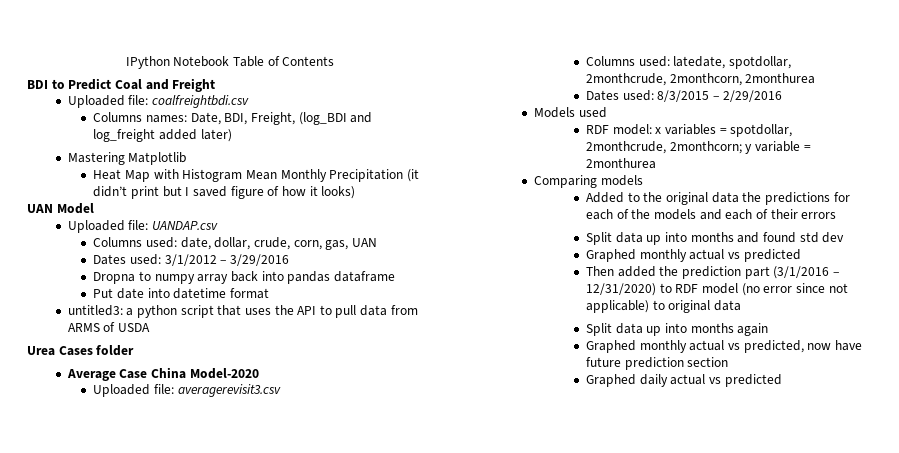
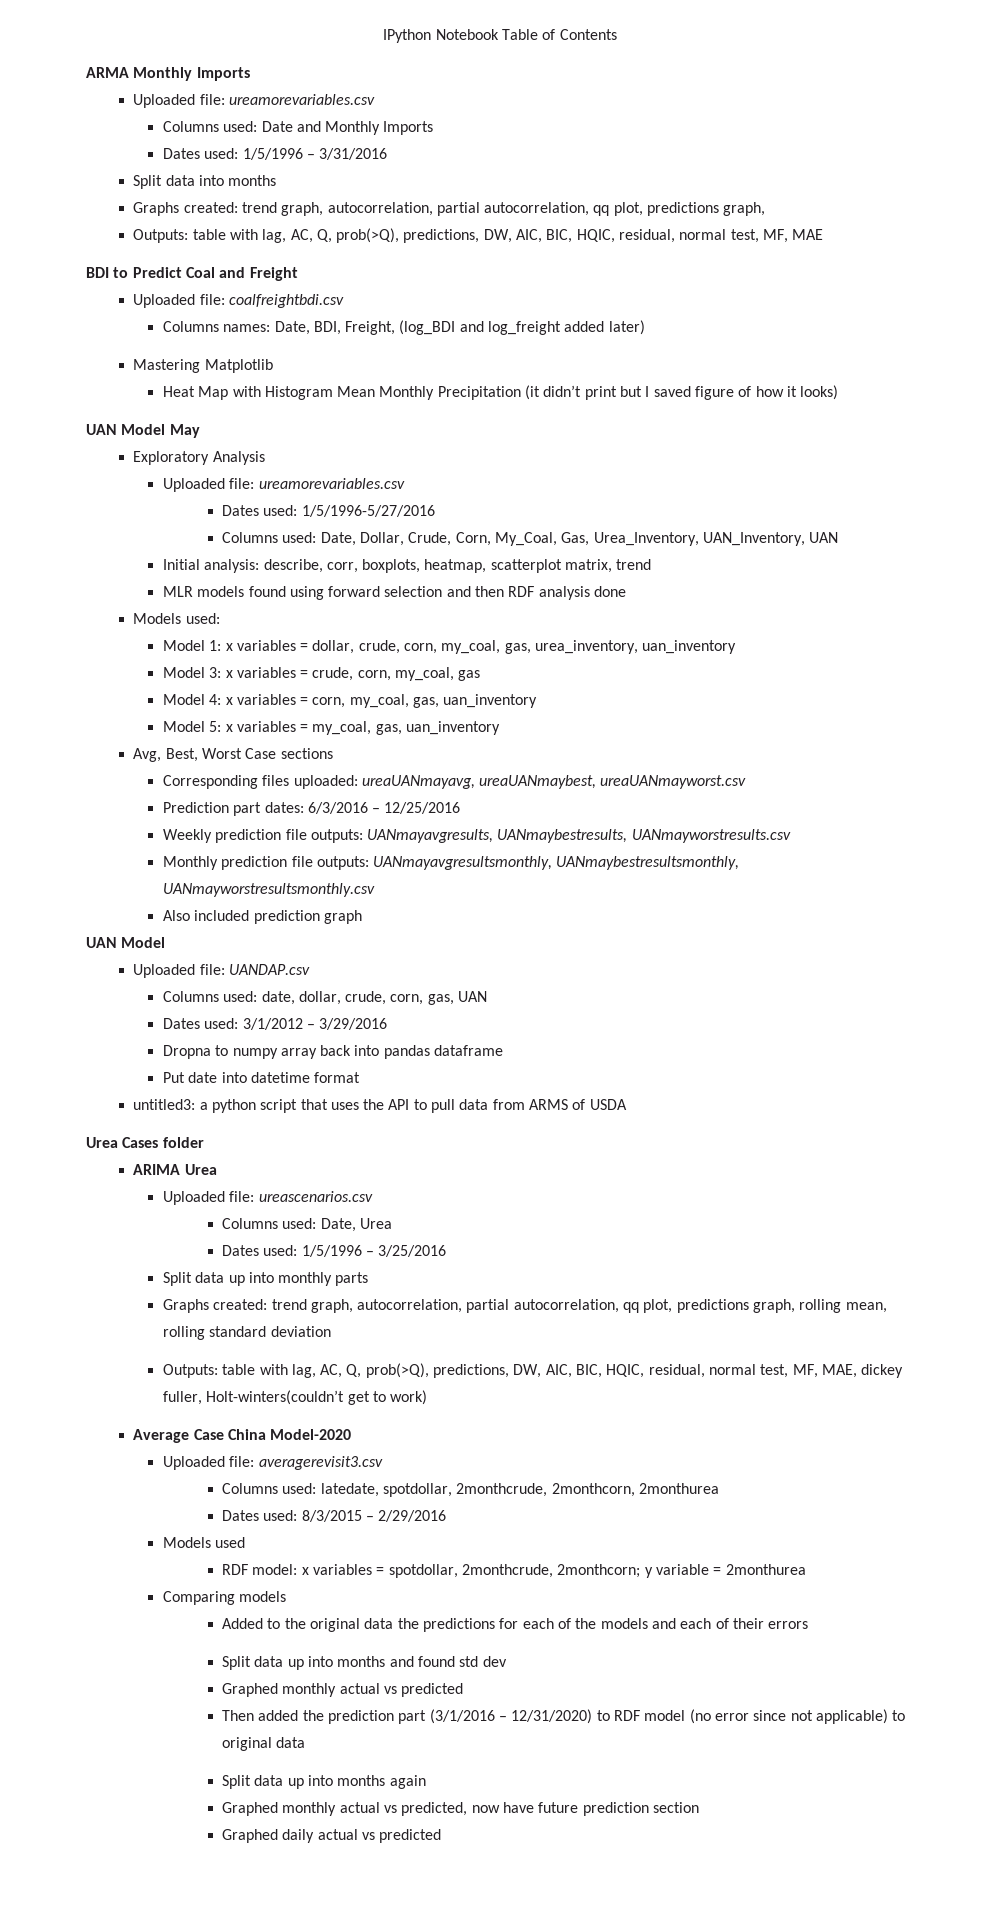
(335, 61) none -> [86,67,250,81] [133,94,375,108] [162,121,434,135] [162,148,388,160] [133,175,277,189] [133,202,766,216] [133,228,824,243] // ARMA Monthly Imports // Uploaded file: ureamorevariables.csv // Columns used: Date and Monthly Imports // Dates used: 1/5/1996 – 3/31/2016 // Split data into months // Graphs created: trend graph, autocorrelation, partial autocorrelation, qq plot, predictions graph, // Outputs: table with lag, AC, Q, prob(>Q), predictions, DW, AIC, BIC, HQIC, residual, normal test, MF, MAE
(356, 192) none -> [86,424,200,438] [133,451,265,465] [162,478,405,492] [222,505,435,517] [222,532,839,546] [162,559,652,573] [162,586,627,600] [133,613,220,624] [162,640,737,654] [162,667,481,681] [162,694,538,708] [162,721,501,735] [133,748,333,762] [162,775,747,789] [162,802,461,816] [162,829,791,843] [162,856,740,870] [162,883,375,897] [162,910,362,924] // UAN Model May // Exploratory Analysis // Uploaded file: ureamorevariables.csv // Dates used: 1/5/1996-5/27/2016 // Columns used: Date, Dollar, Crude, Corn, My_Coal, Gas, Urea_Inventory, UAN_Inventory, UAN // Initial analysis: describe, corr, boxplots, heatmap, scatterplot matrix, trend // MLR models found using forward selection and then RDF analysis done // Models used: // Model 1: x variables = dollar, crude, corn, my_coal, gas, urea_inventory, uan_inventory // Model 3: x variables = crude, corn, my_coal, gas // Model 4: x variables = corn, my_coal, gas, uan_inventory // Model 5: x variables = my_coal, gas, uan_inventory // Avg, Best, Worst Case sections // Corresponding files uploaded: ureaUANmayavg, ureaUANmaybest, ureaUANmayworst.csv // Prediction part dates: 6/3/2016 – 12/25/2016 // Weekly prediction file outputs: UANmayavgresults, UANmaybestresults, UANmayworstresults.csv // Monthly prediction file outputs: UANmayavgresultsmonthly, UANmaybestresultsmonthly, UANmayworstresultsmonthly.csv // Also included prediction graph
(135, 350) none -> [133,1164,217,1175] [162,1191,373,1205] [222,1218,393,1232] [222,1245,447,1257] [162,1272,369,1286] [162,1299,887,1313] [162,1326,331,1340] [162,1363,904,1378] [162,1390,428,1405] // ARIMA Urea // Uploaded file: ureascenarios.csv // Columns used: Date, Urea // Dates used: 1/5/1996 – 3/25/2016 // Split data up into monthly parts // Graphs created: trend graph, autocorrelation, partial autocorrelation, qq plot, predictions graph, rolling mean, rolling standard deviation // Outputs: table with lag, AC, Q, prob(>Q), predictions, DW, AIC, BIC, HQIC, residual, normal test, MF, MAE, dickey fuller, Holt-winters(couldn’t get to work)

